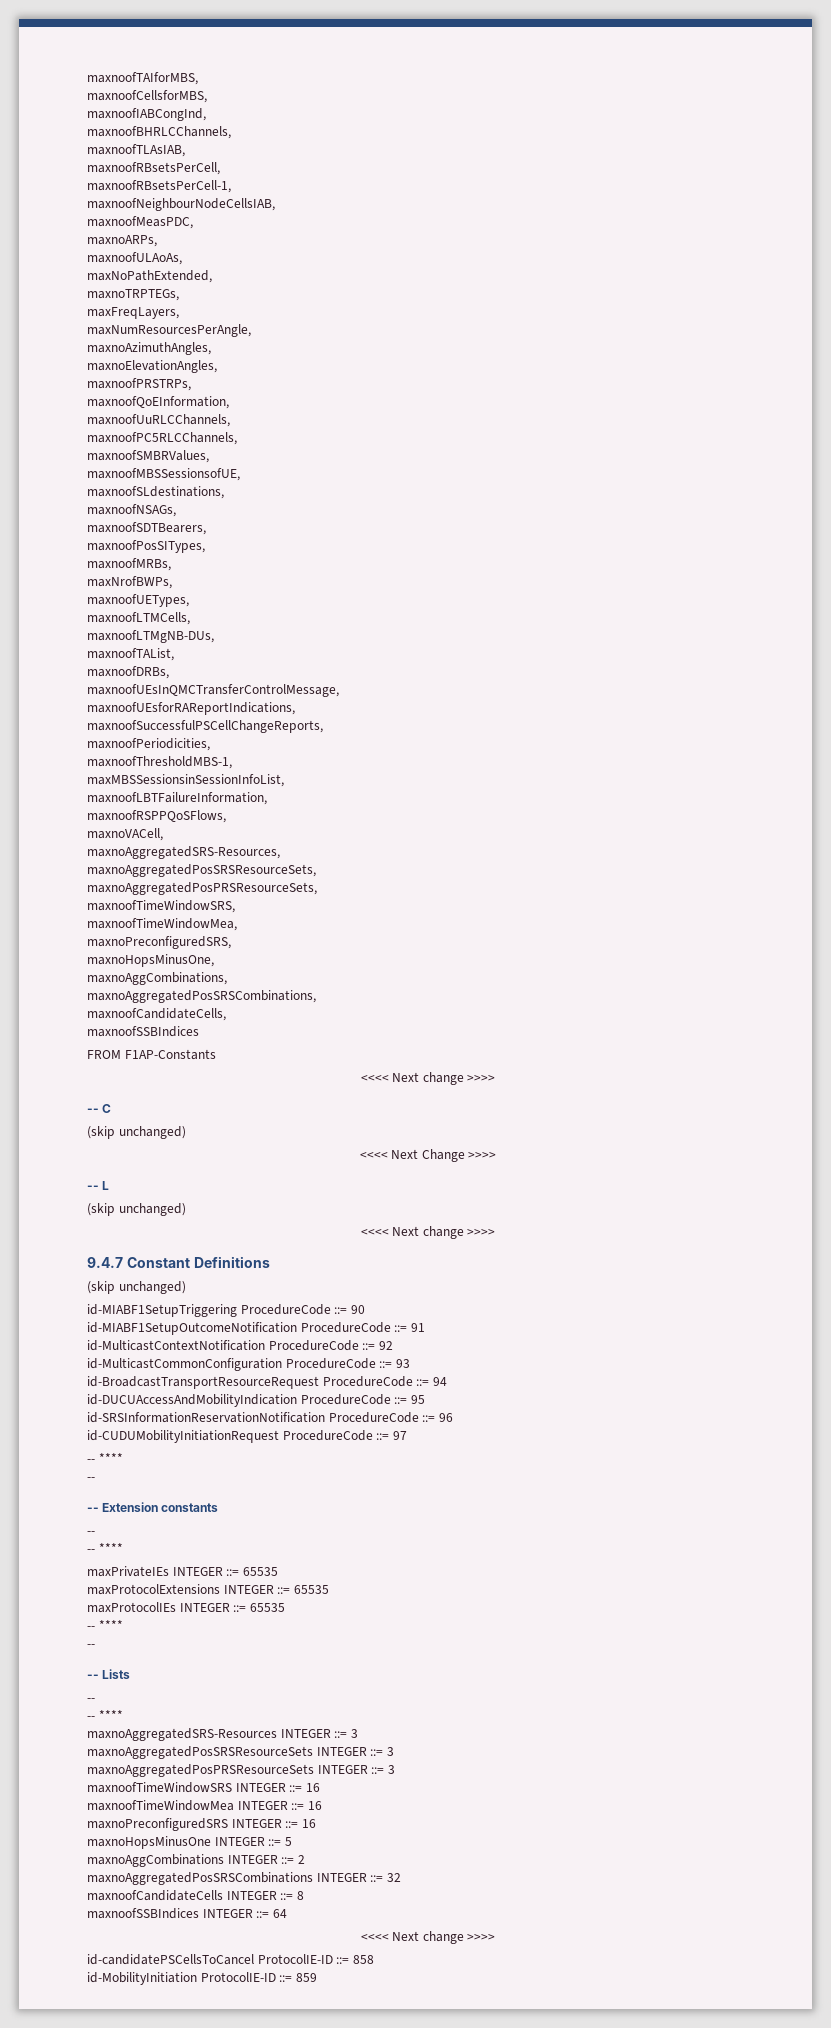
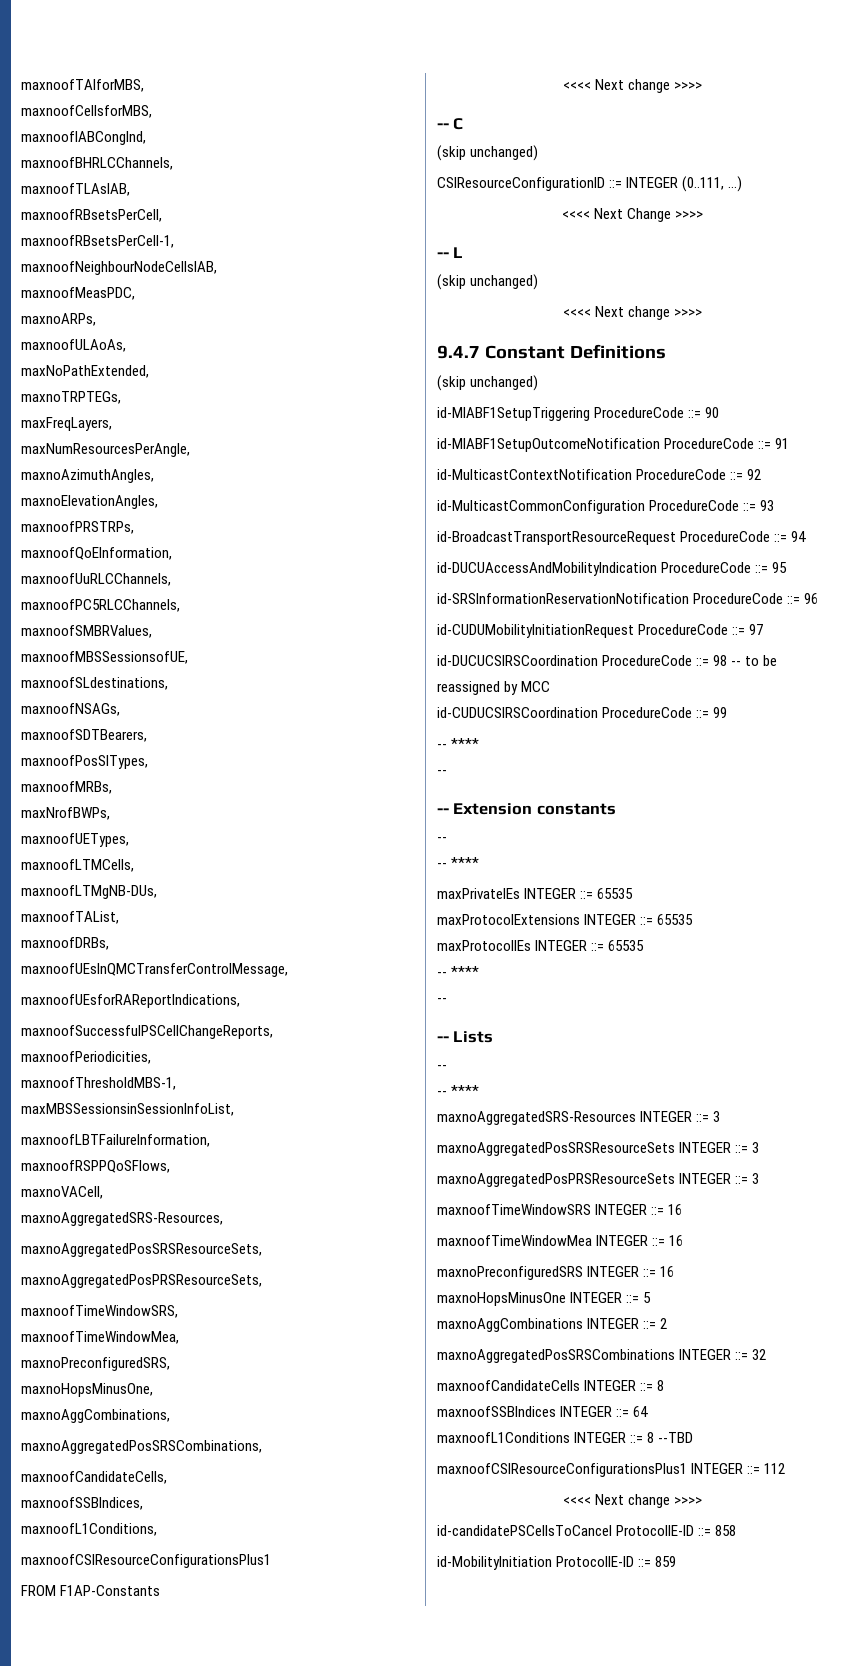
[87,1026,199,1037] maxnoofSSBIndices -> [21,1497,143,1510] [21,1523,157,1536] [21,1554,271,1568] maxnoofSSBIndices, // maxnoofL1Conditions, // maxnoofCSIResourceConfigurationsPlus1
(186, 1132) none -> [437,176,743,192] // CSIResourceConfigurationID ::= INTEGER (0..111, ...)
(407, 1435) none -> [437,655,778,666] [437,681,551,695] [437,707,728,718] // id-DUCUCSIRSCoordination ProcedureCode ::= 98 -- to be reassigned by MCC // id-CUDUCSIRSCoordination ProcedureCode ::= 99
(287, 1913) none -> [437,1432,694,1443] [437,1463,786,1477] // maxnoofL1Conditions INTEGER ::= 8 --TBD // maxnoofCSIResourceConfigurationsPlus1 INTEGER ::= 112

